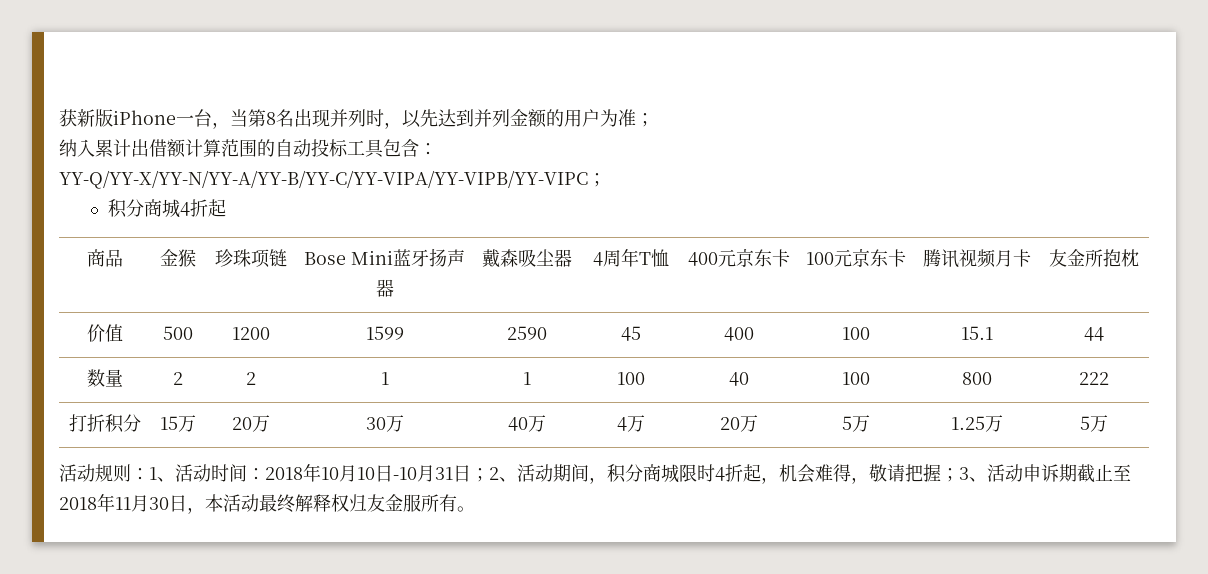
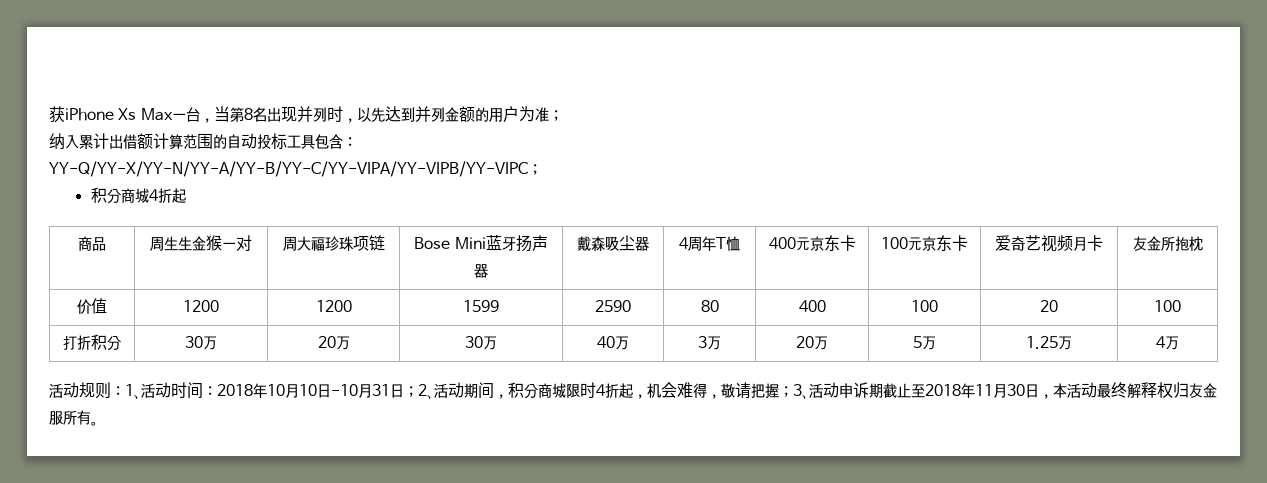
[77,109,176,127] 新版iPhone -> [65,108,173,121] iPhone Xs Max
(123, 258) none -> [150,236,192,251] 周生生
(196, 258) | -> [222,235,252,251] [282,236,325,251] 一对 | 周大福
[922,249,959,268] 腾讯 -> [995,235,1041,251] 爱奇艺
[163,326,193,340] 500 -> [183,300,219,312] 1200
[621,326,641,341] 45 -> [700,300,719,312] 80
[960,326,993,340] [1084,327,1104,341] [87,369,123,387] [173,372,183,385] [246,372,256,385] [380,372,389,385] [523,372,531,385] [617,372,645,385] [729,372,749,386] [841,372,870,385] [961,372,992,385] [1079,372,1109,385] 15.1 | 44 // 数量 | 2 | 2 | 1 | 1 | 100 | 40 | 100 | 800 | 222 -> [1040,300,1058,312] [1154,300,1181,312] 20 | 100
[160,416,178,430] 15 -> [185,336,203,348] 30
[617,417,627,431] 4 -> [698,336,707,348] 3
[1080,416,1090,430] 5 -> [1156,336,1166,348] 4

